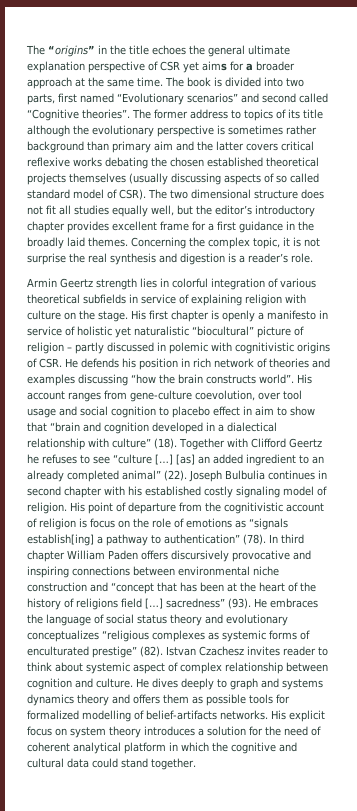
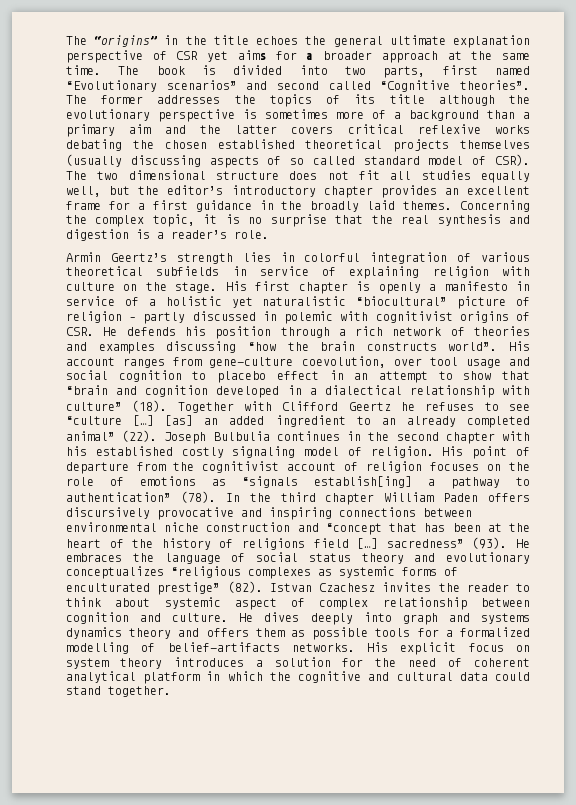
[190,109,241,119] address to -> [157,95,256,104] addresses the
[286,125,317,135] rather -> [336,110,401,119] more of a
(109, 146) none -> [523,112,530,119] a
(109, 227) none -> [444,188,459,195] an
[304,238,320,247] [27,253,66,265] not surprise -> [248,214,364,227] no surprise that
[60,278,93,288] Geertz -> [110,253,167,262] Geertz’s
(75, 331) none -> [148,299,156,306] a
[235,342,294,354] cognitivistic -> [375,311,453,323] cognitivist
[181,358,190,367] in -> [280,327,346,338] through a
[255,406,274,416] aim -> [354,371,428,383] an attempt
(327, 474) none -> [368,432,390,441] the
[224,502,283,514] cognitivistic -> [202,461,279,473] cognitivist
[79,518,115,528] is focus -> [430,462,479,471] focuses
(278, 538) none -> [249,493,271,502] the
(280, 651) none -> [438,583,460,592] the
[217,679,227,688] to -> [363,612,392,622] into
(290, 699) none -> [445,630,453,637] a

